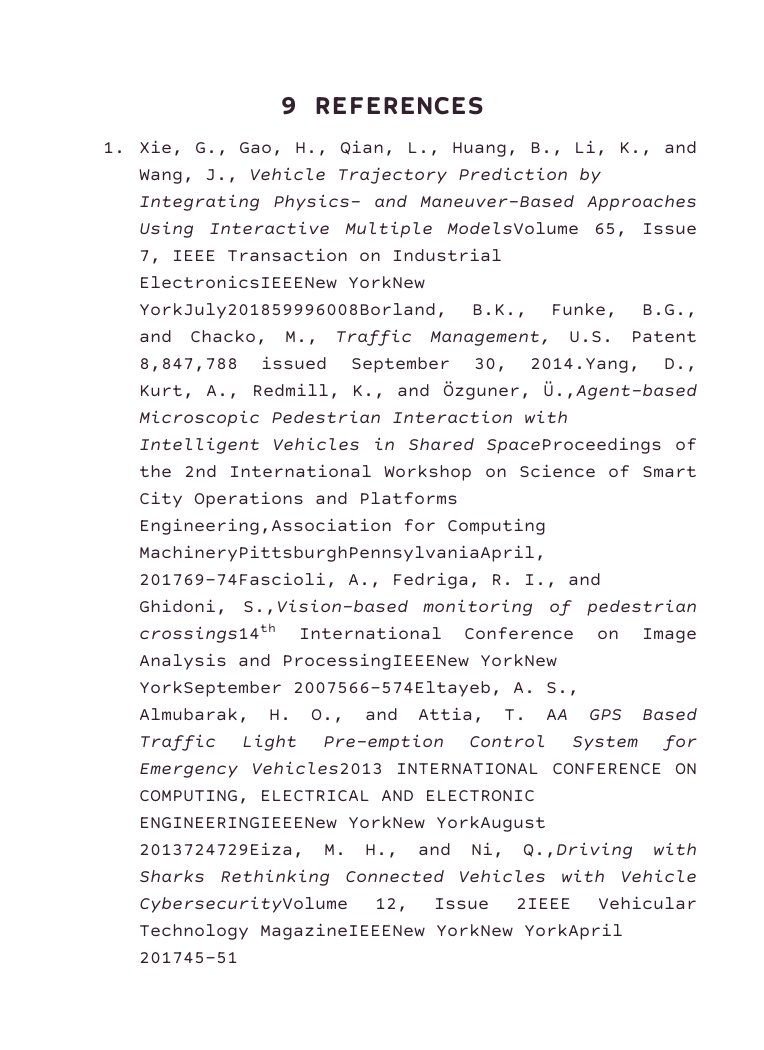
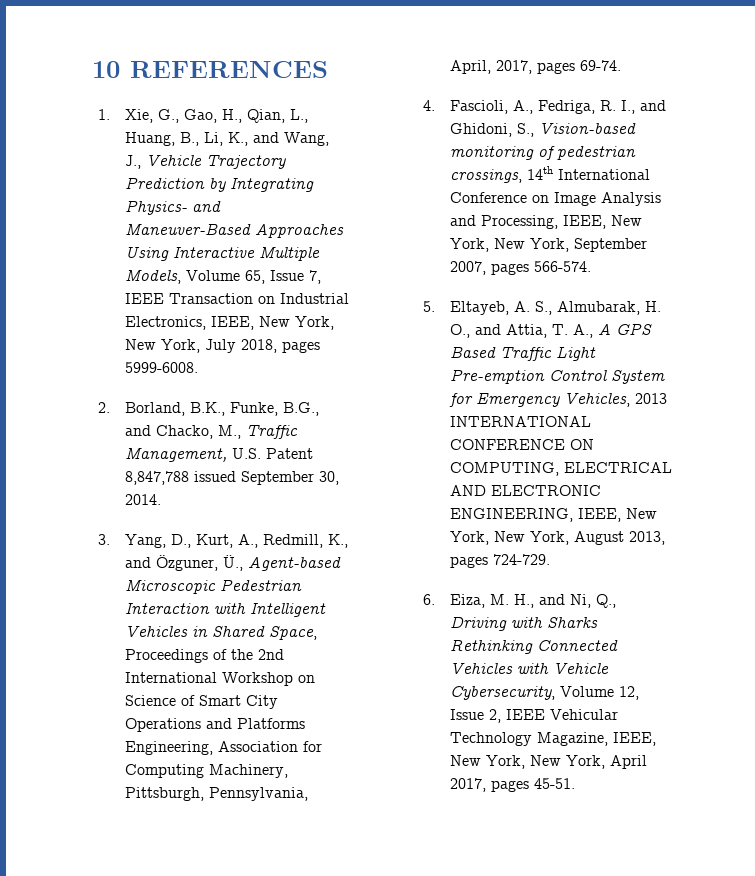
[280,96,297,115] 9 -> [92,61,120,78] 10
[447,222,580,235] ModelsVolume -> [125,269,241,284] Models, Volume
[138,275,425,289] [138,303,447,319] ElectronicsIEEENew YorkNew YorkJuly201859996008Borland, -> [125,316,335,330] [125,339,321,353] [125,362,199,373] [97,402,186,416] Electronics, IEEE, New York, New York, July 2018, pages 5999-6008. // 2. Borland,
[530,357,641,373] 2014.Yang, -> [125,494,162,505] [97,534,167,548] 2014. // 3. Yang,
[543,381,697,400] Ü.,Agent-based -> [223,555,342,571] Ü., Agent-based
[486,437,663,454] SpaceProceedings -> [269,626,318,640] [125,649,209,663] Space, Proceedings
[138,518,546,535] [138,545,546,562] [138,572,337,588] Engineering,Association for Computing MachineryPittsburghPennsylvaniaApril, 201769-74Fascioli, -> [125,741,323,755] [125,764,289,778] [125,787,309,801] [450,60,622,74] [422,100,509,114] Engineering, Association for Computing Machinery, Pittsburgh, Pennsylvania, April, 2017, pages 69-74. // 4. Fascioli,
[242,599,408,615] S.,Vision-based -> [517,122,637,137] S., Vision-based
[138,623,276,643] crossings14th -> [450,166,554,183] crossings, 14th
[281,653,557,670] [138,681,502,697] ProcessingIEEENew YorkNew YorkSeptember 2007566-574Eltayeb, -> [481,215,643,229] [450,238,648,252] [450,261,592,275] [422,301,510,315] Processing, IEEE, New York, New York, September 2007, pages 566-574. // 5. Eltayeb,
[546,709,569,721] AA -> [573,324,612,338] A., A
[250,761,383,775] Vehicles2013 -> [564,392,668,407] Vehicles, 2013
[138,816,546,832] [138,842,304,858] ENGINEERINGIEEENew YorkNew YorkAugust 2013724729Eiza, -> [450,508,658,522] [450,531,666,545] [450,554,551,568] [422,594,486,608] ENGINEERING, IEEE, New York, New York, August 2013, pages 724-729. // 6. Eiza,
[523,842,634,859] Q.,Driving -> [596,594,617,608] [450,616,508,631] Q., Driving
[138,896,697,913] [138,923,623,940] [138,951,238,964] CybersecurityVolume 12, Issue 2IEEE Vehicular Technology MagazineIEEENew YorkNew YorkApril 201745-51 -> [450,686,640,700] [450,709,619,723] [450,732,657,746] [450,755,648,769] [450,778,576,792] Cybersecurity, Volume 12, Issue 2, IEEE Vehicular Technology Magazine, IEEE, New York, New York, April 2017, pages 45-51.

